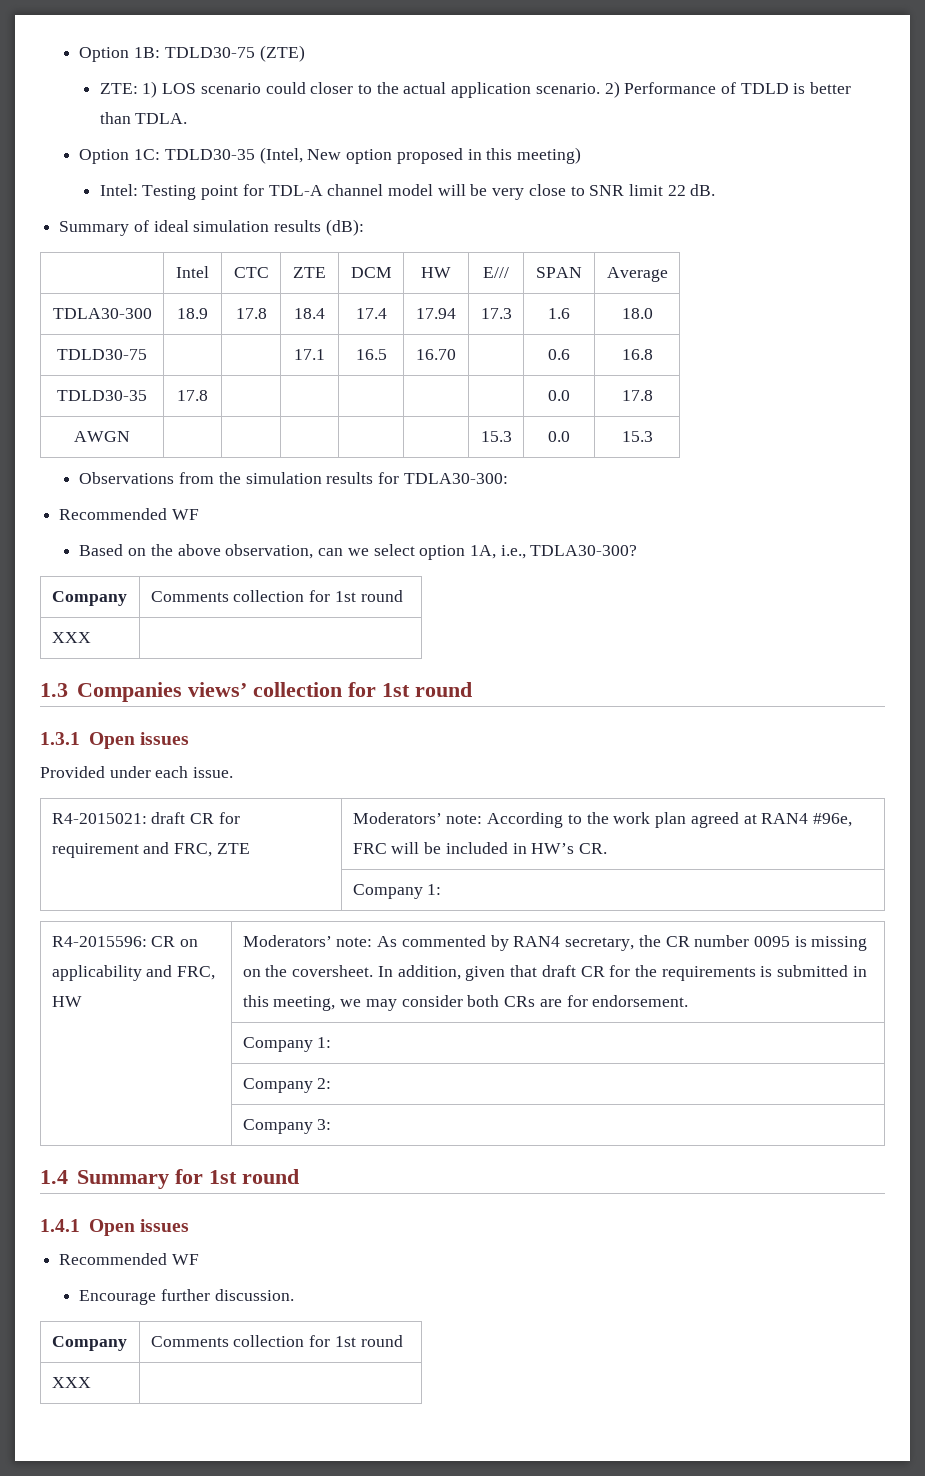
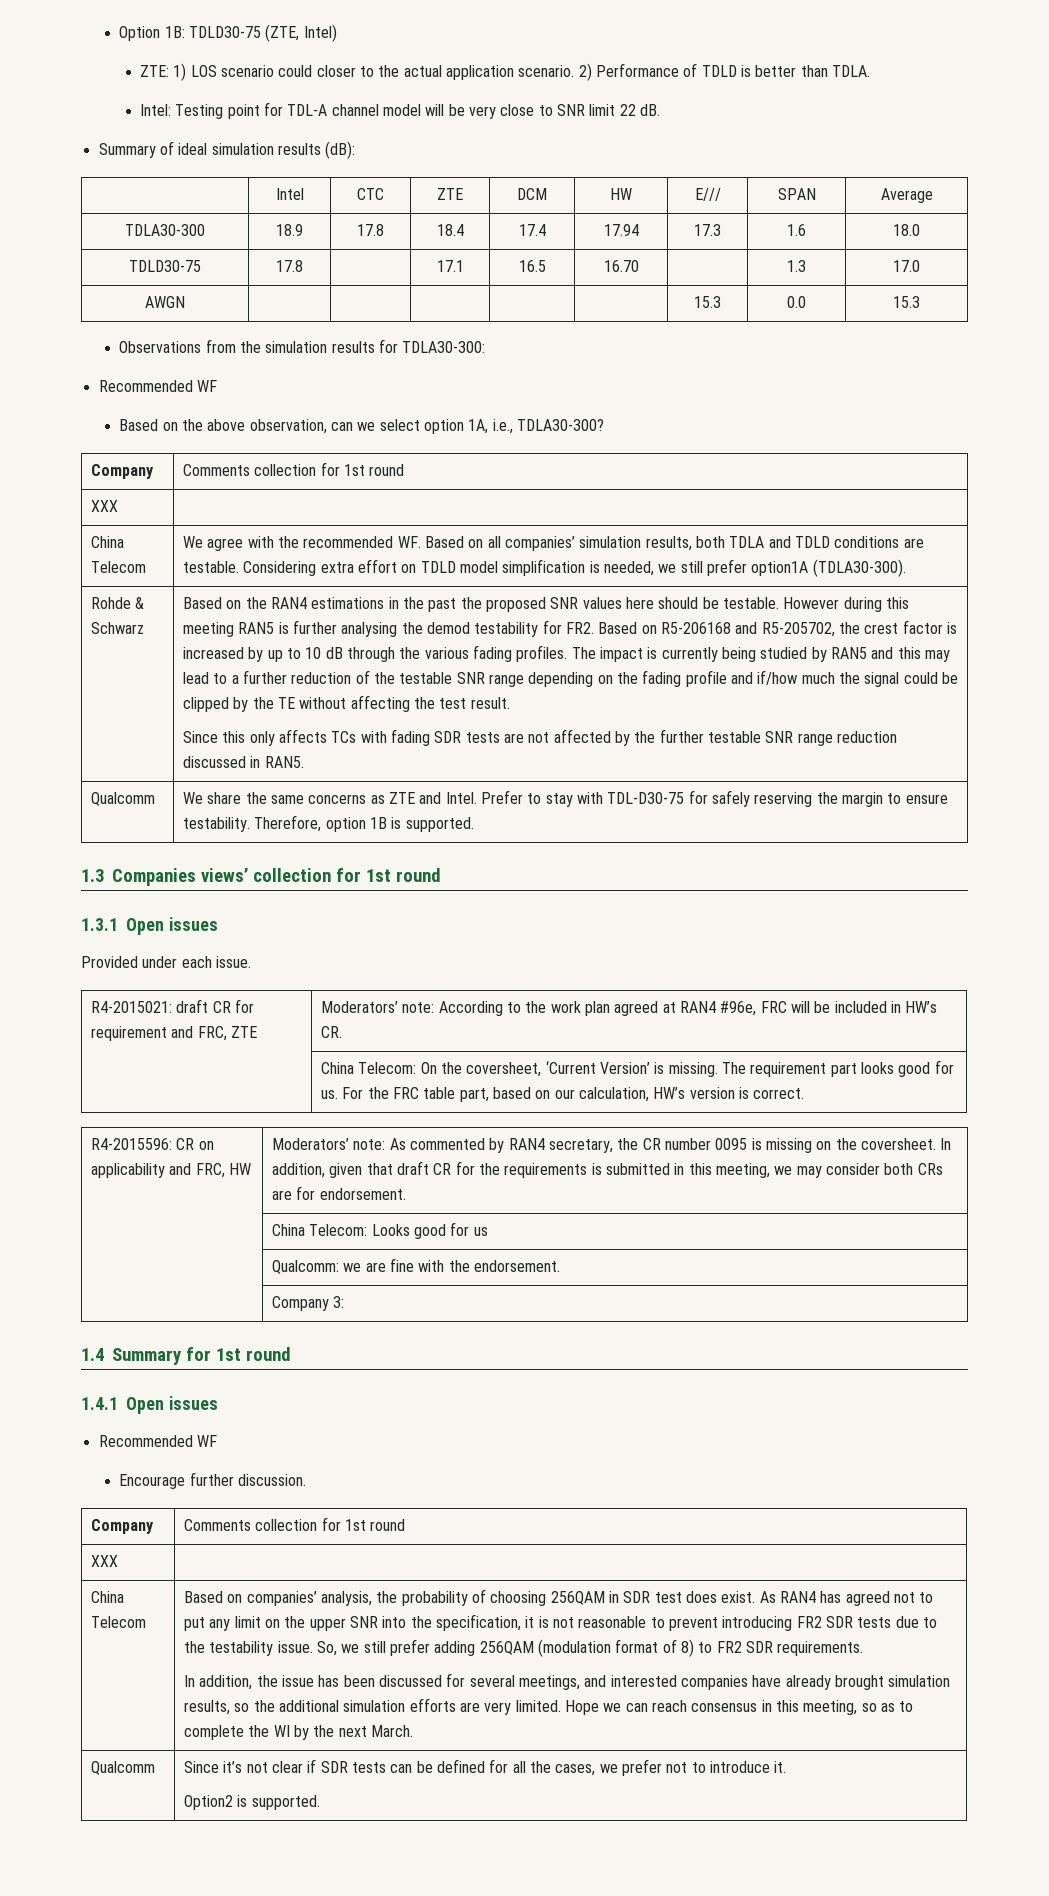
[259,45,305,62] (ZTE) -> [265,24,337,42] (ZTE, Intel)
[79,147,581,164] // Option 1C: TDLD30-35 (Intel, New option proposed in this meeting) -> (870, 71) none
(147, 354) none -> [276,260,303,272] 17.8
[548,349,570,360] [621,349,653,360] [57,390,147,401] [177,390,208,401] [548,390,570,401] [621,390,653,401] 0.6 | 16.8 // TDLD30-35 | 17.8 | | | | | | 0.0 | 17.8 -> [787,260,806,272] [893,260,920,272] 1.3 | 17.0
(91, 637) none -> [91,536,125,548] [91,561,147,573] [183,536,924,551] [183,559,906,577] [91,597,145,609] [91,622,145,634] [183,597,909,612] [183,620,957,637] [183,645,950,662] [183,670,958,687] [183,695,510,712] [183,729,897,746] [183,756,304,768] [91,792,156,806] [183,790,948,807] [183,815,474,832] // China Telecom | We agree with the recommended WF. Based on all companies’ simulation results, both TDLA and TDLD conditions are testable. Considering extra effort on TDLD model simplification is needed, we still prefer option1A (TDLA30-300). // Rohde & Schwarz | Based on the RAN4 estimations in the past the proposed SNR values here should be testable. However during this meeting RAN5 is further analysing the demod testability for FR2. Based on R5-206168 and R5-205702, the crest factor is increased by up to 10 dB through the various fading profiles. The impact is currently being studied by RAN5 and this may lead to a further reduction of the testable SNR range depending on the fading profile and if/how much the signal could be clipped by the TE without affecting the test result. // Since this only affects TCs with fading SDR tests are not affected by the further testable SNR range reduction discussed in RAN5. // Qualcomm | We share the same concerns as ZTE and Intel. Prefer to stay with TDL-D30-75 for safely reserving the margin to ensure testability. Therefore, option 1B is supported.
[352,884,442,899] Company 1: -> [321,1060,954,1077] [321,1087,805,1102] China Telecom: On the coversheet, ‘Current Version’ is missing. The requirement part looks good for us. For the FRC table part, based on our calculation, HW’s version is correct.
[242,1037,332,1052] [242,1078,332,1093] Company 1: // | Company 2: -> [272,1222,488,1239] [272,1258,561,1274] China Telecom: Looks good for us // | Qualcomm: we are fine with the endorsement.
(91, 1382) none -> [91,1591,125,1603] [91,1616,147,1628] [184,1589,934,1606] [184,1614,937,1631] [184,1639,864,1657] [184,1673,951,1690] [184,1698,914,1715] [184,1725,414,1740] [91,1761,156,1775] [184,1759,787,1776] [184,1795,320,1810] // China Telecom | Based on companies’ analysis, the probability of choosing 256QAM in SDR test does exist. As RAN4 has agreed not to put any limit on the upper SNR into the specification, it is not reasonable to prevent introducing FR2 SDR tests due to the testability issue. So, we still prefer adding 256QAM (modulation format of 8) to FR2 SDR requirements. // In addition, the issue has been discussed for several meetings, and interested companies have already brought simulation results, so the additional simulation efforts are very limited. Hope we can reach consensus in this meeting, so as to complete the WI by the next March. // Qualcomm | Since it’s not clear if SDR tests can be defined for all the cases, we prefer not to introduce it. // Option2 is supported.

